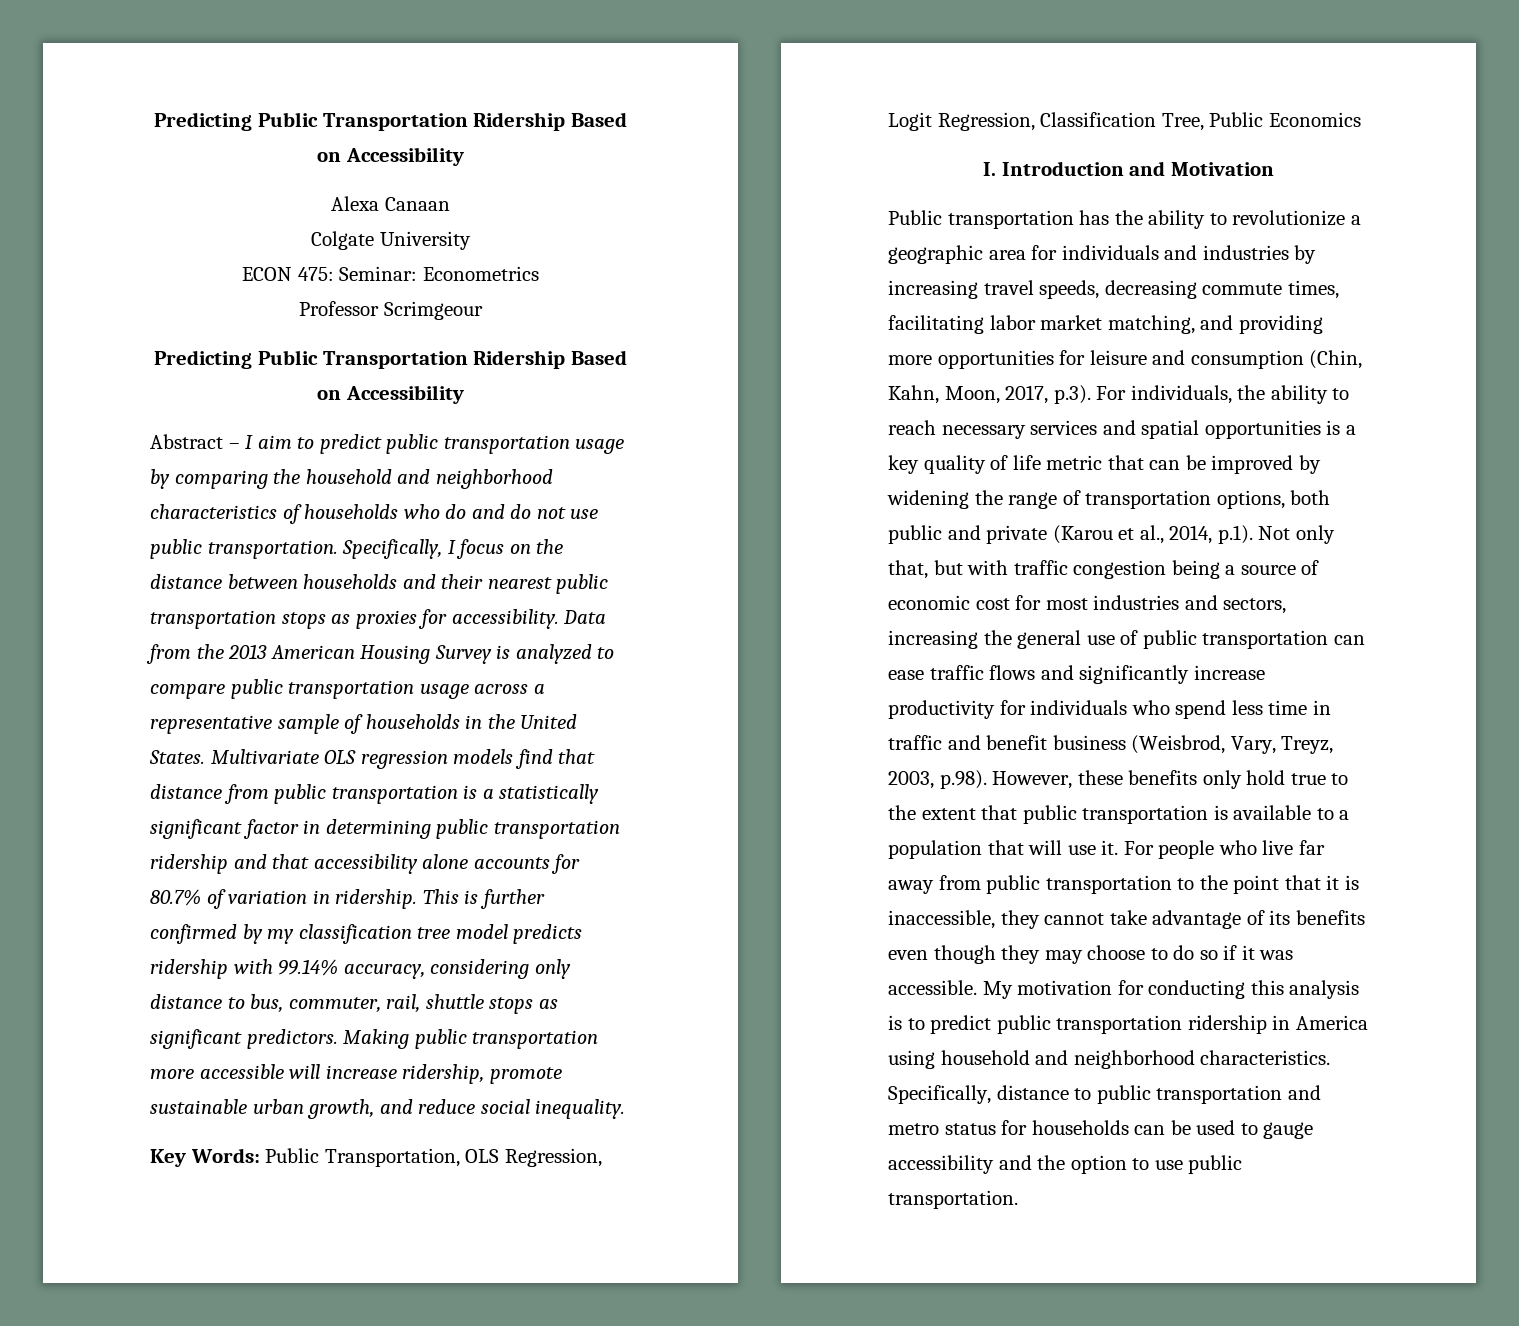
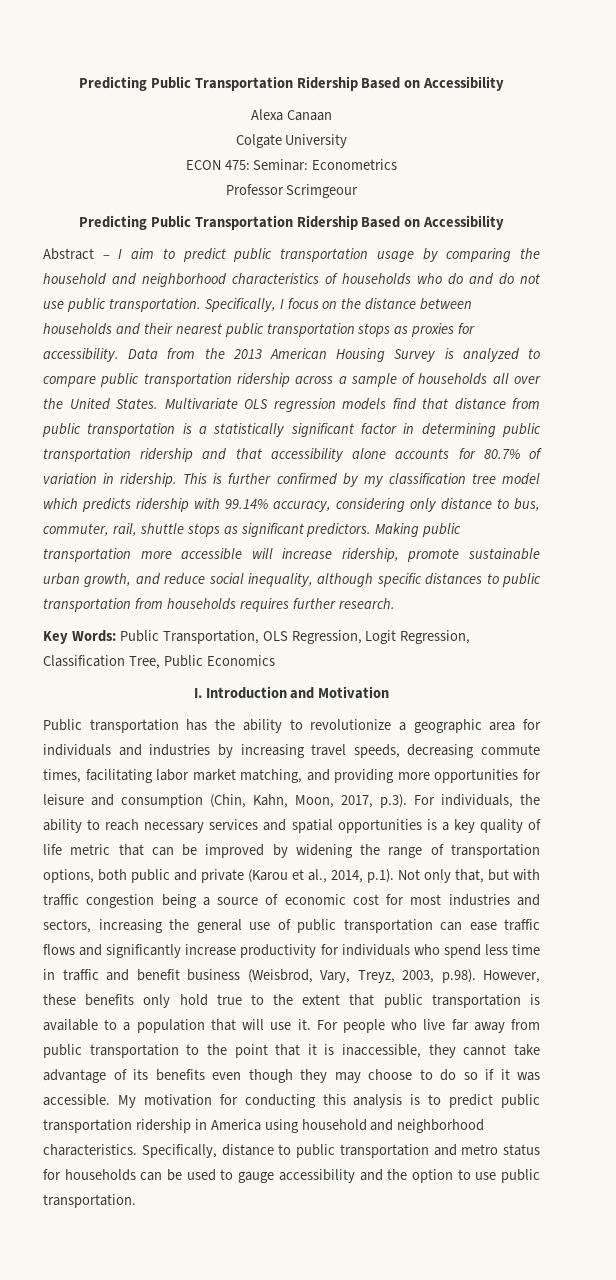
[419,684,469,699] usage -> [236,373,290,387] ridership
[150,715,272,734] representative -> (347, 380) none
[465,715,483,729] in -> [492,373,542,384] all over
(508, 931) none -> [43,498,78,509] which
[535,1099,626,1119] inequality. -> [248,573,541,587] [43,598,395,612] inequality, although specific distances to public transportation from households requires further research.

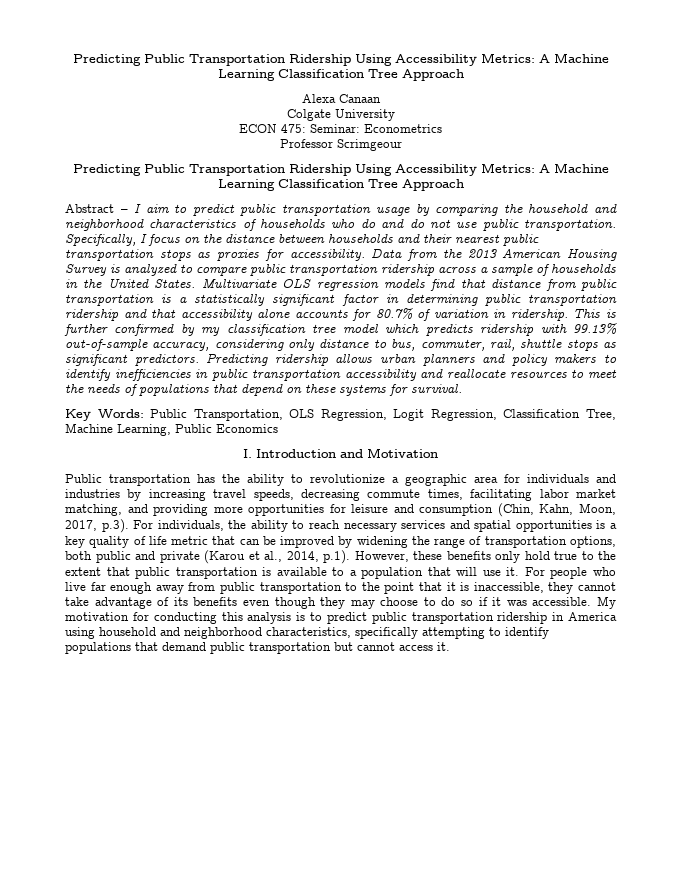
[78,76,505,91] Predicting Public Transportation Ridership Based on Accessibility -> [72,53,609,66] [217,69,464,81] Predicting Public Transportation Ridership Using Accessibility Metrics: A Machine Learning Classification Tree Approach
[361,215,505,230] Based on Accessibility -> [354,163,609,176] [217,179,464,191] Using Accessibility Metrics: A Machine Learning Classification Tree Approach
[492,373,542,384] all over -> [65,279,78,288] in
[225,499,268,509] 99.14% -> [573,323,617,334] [65,339,148,351] 99.13% out-of-sample
[375,523,462,537] [43,548,540,562] [43,573,541,587] [43,598,395,612] Making public transportation more accessible will increase ridership, promote sustainable urban growth, and reduce social inequality, although specific distances to public transportation from households requires further research. -> [206,353,618,366] [65,369,617,381] [65,384,462,396] Predicting ridership allows urban planners and policy makers to identify inefficiencies in public transportation accessibility and reallocate resources to meet the needs of populations that depend on these systems for survival.
(160, 662) none -> [65,423,171,436] Machine Learning,
[398,869,540,883] [43,894,540,908] [43,919,540,933] [43,944,541,958] [43,969,476,983] Not only that, but with traffic congestion being a source of economic cost for most industries and sectors, increasing the general use of public transportation can ease traffic flows and significantly increase productivity for individuals who spend less time in traffic and benefit business (Weisbrod, Vary, Treyz, 2003, p.98). -> (350, 557) none
(469, 1025) none -> [110,582,153,594] enough
[43,1144,540,1158] [43,1169,540,1183] [43,1194,136,1208] characteristics. Specifically, distance to public transportation and metro status for households can be used to gauge accessibility and the option to use public transportation. -> [266,627,549,639] [65,642,450,654] characteristics, specifically attempting to identify populations that demand public transportation but cannot access it.

